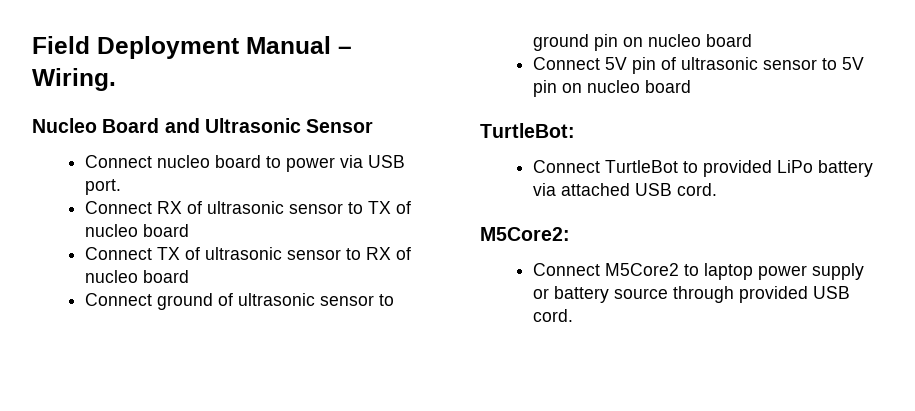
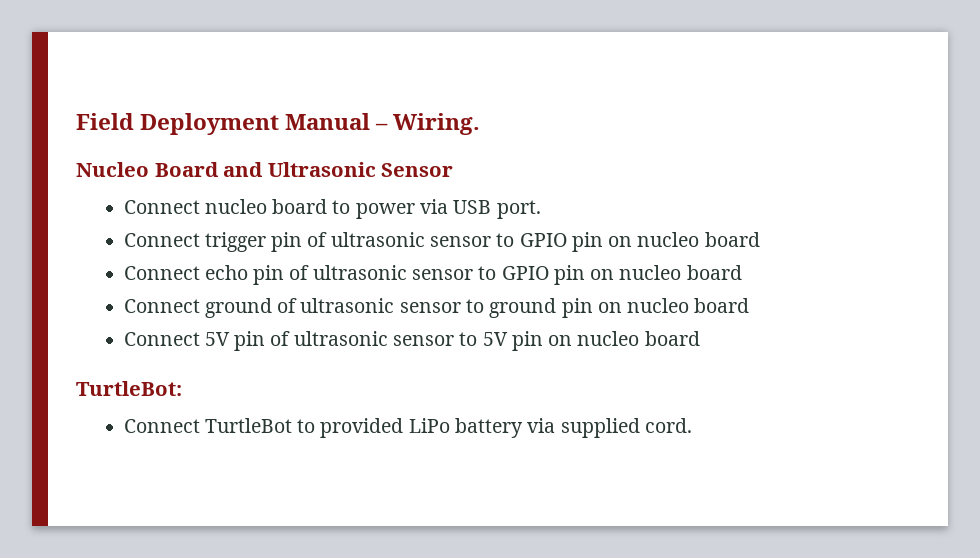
[156,201,411,214] [84,224,189,237] [84,247,411,260] RX of ultrasonic sensor to TX of nucleo board // Connect TX of ultrasonic sensor to RX of -> [204,232,760,252] [123,265,615,285] trigger pin of ultrasonic sensor to GPIO pin on nucleo board // Connect echo pin of ultrasonic sensor to GPIO pin on
[560,183,717,196] [480,227,570,241] [532,263,864,280] [532,286,850,303] [532,309,573,322] attached USB cord. // M5Core2: // Connect M5Core2 to laptop power supply or battery source through provided USB cord. -> [560,418,692,438] supplied cord.

